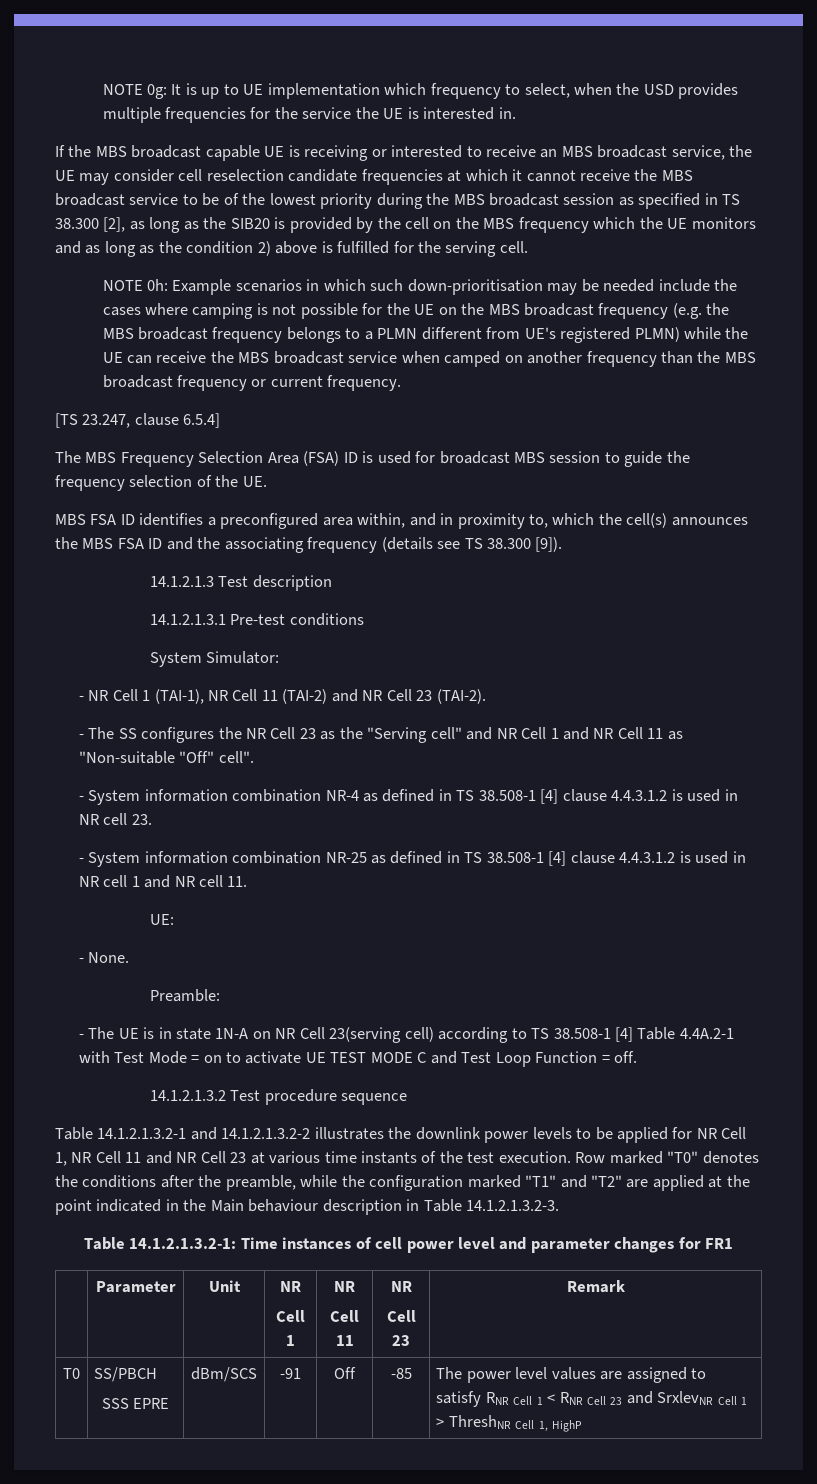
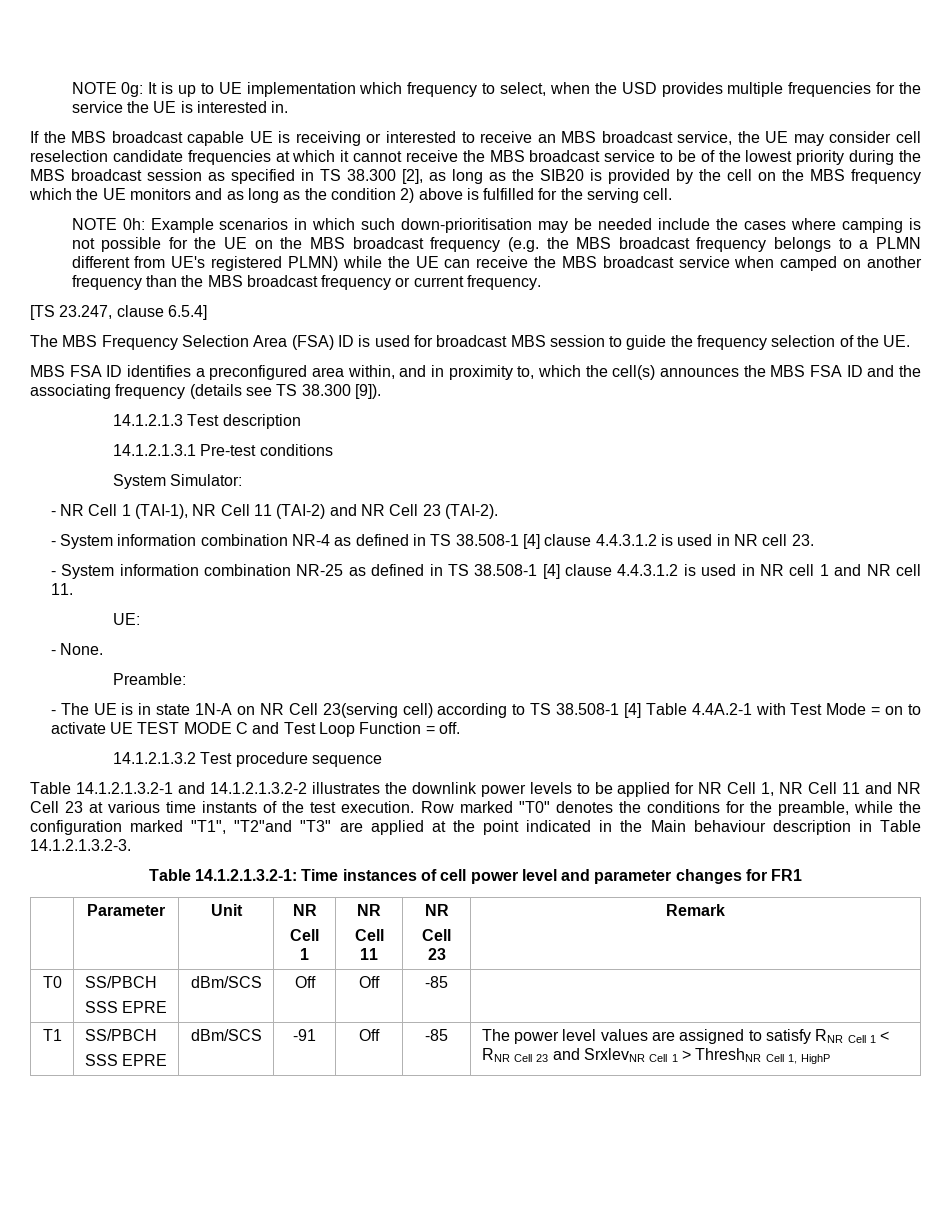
[78,727,683,743] [78,751,254,764] // - The SS configures the NR Cell 23 as the "Serving cell" and NR Cell 1 and NR Cell 11 as "Non-suitable "Off" cell". -> (498, 511) none
[160,1175,194,1188] after -> [725,801,745,813] for
[525,1175,623,1188] "T1" and "T2" -> [191,820,332,834] "T1", "T2"and "T3"
(158, 1374) none -> [84,1001,168,1013] [190,976,262,988] [294,976,316,988] [359,976,380,988] [425,976,448,988] [42,1029,62,1041] [84,1029,157,1041] // SSS EPRE | dBm/SCS | Off | Off | -85 | // T1 | SS/PBCH

